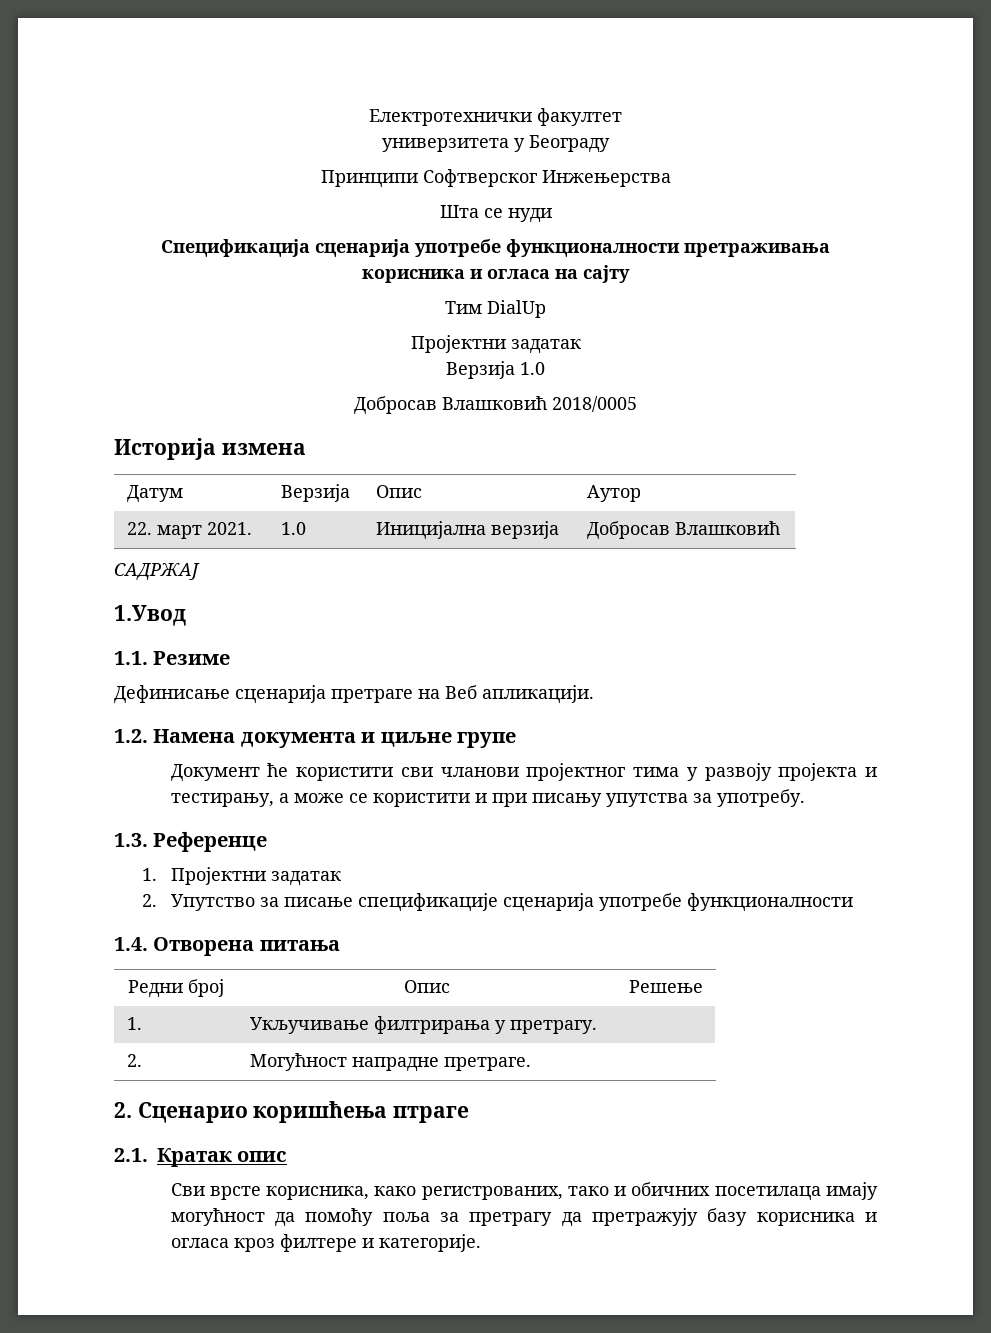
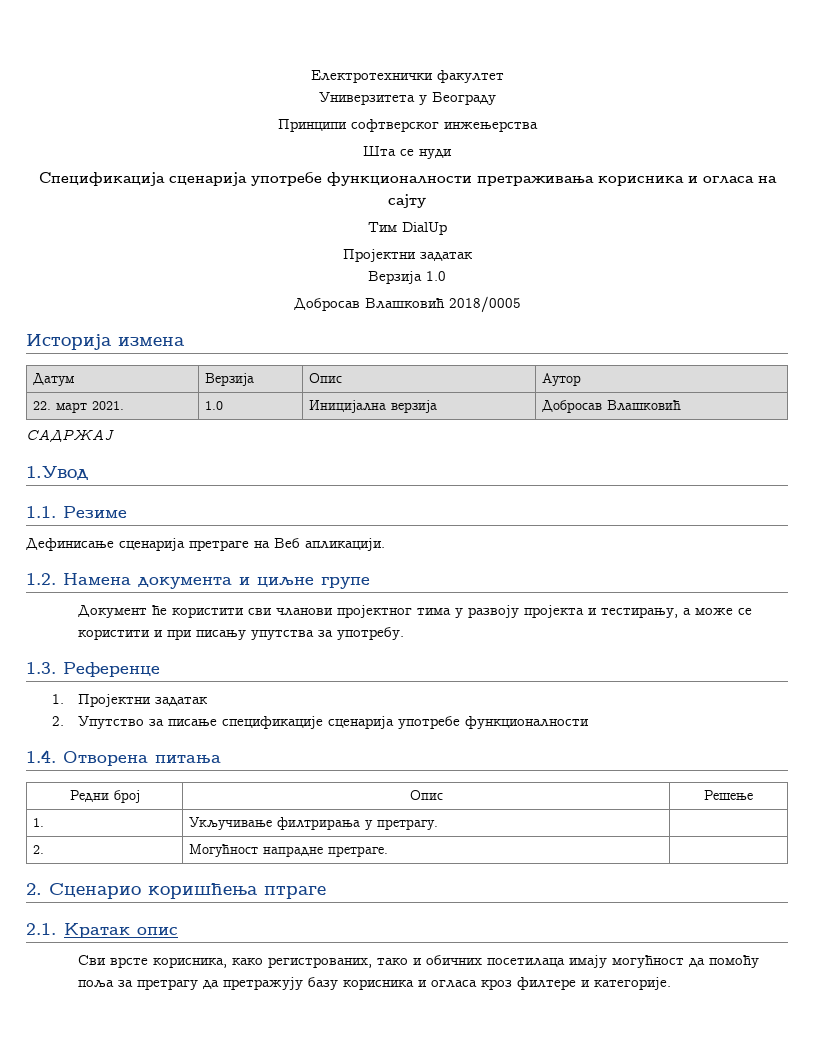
[382,138,509,152] универзитета -> [318,92,415,105] Универзитета
[422,169,671,187] Софтверског Инжењерства -> [350,119,538,132] софтверског инжењерства

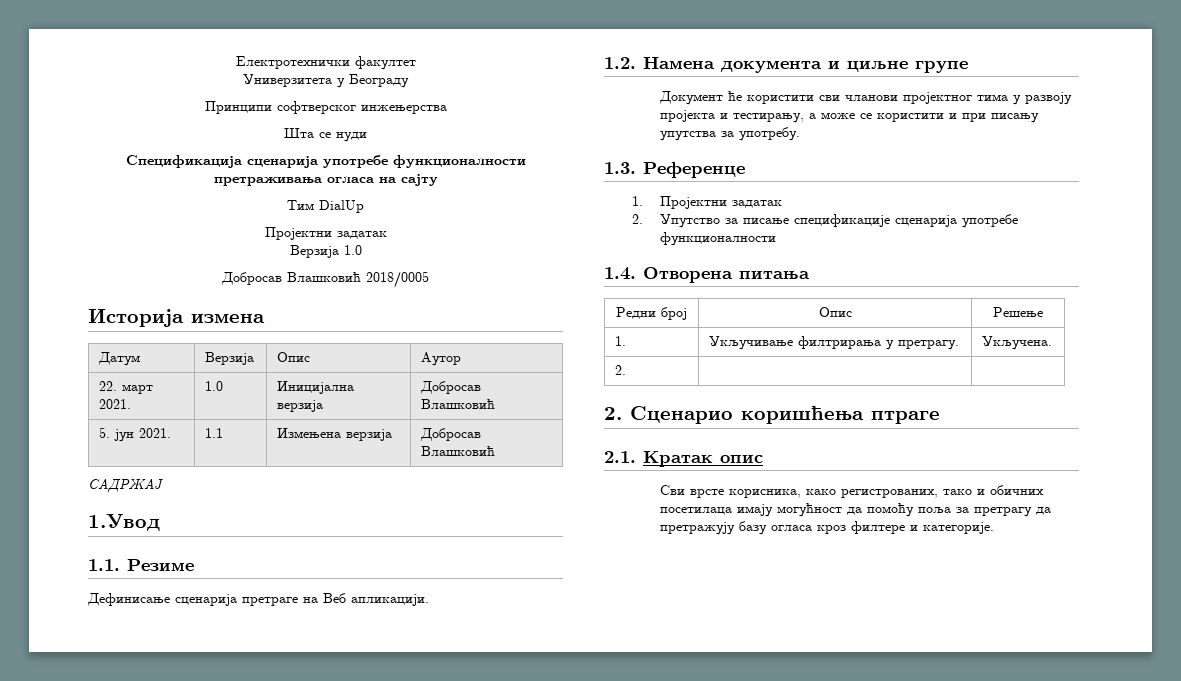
[597,176,698,186] корисника и -> (322, 181) none
(681, 405) none -> [99,427,172,442] [205,428,224,438] [277,428,393,441] [420,428,482,441] [421,446,496,456] // 5. јун 2021. | 1.1 | Измењена верзија | Добросав Влашковић
(438, 824) none -> [982,336,1053,350] Укључена.
[188,844,388,857] Могућност напрадне претраге. -> (627, 370) none
[343,979,428,990] корисника и -> (767, 528) none

